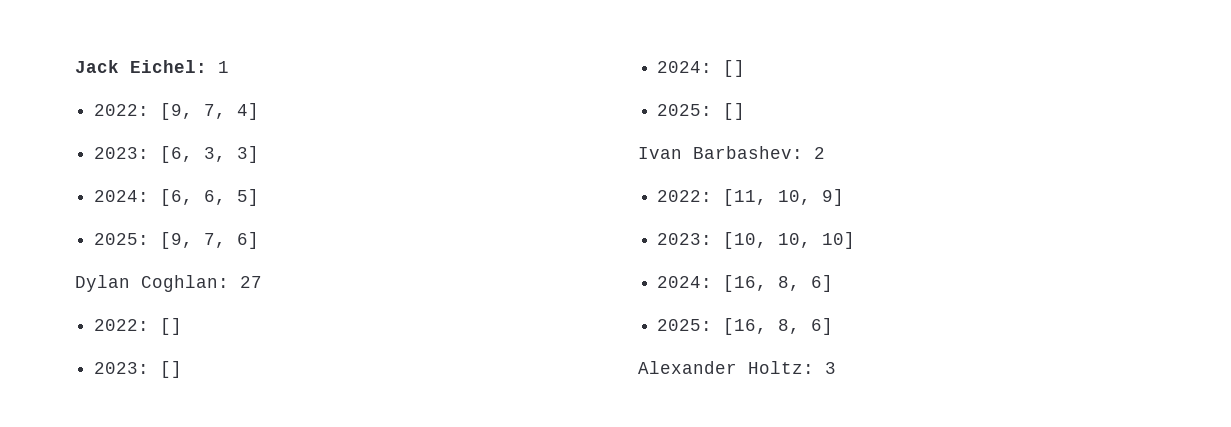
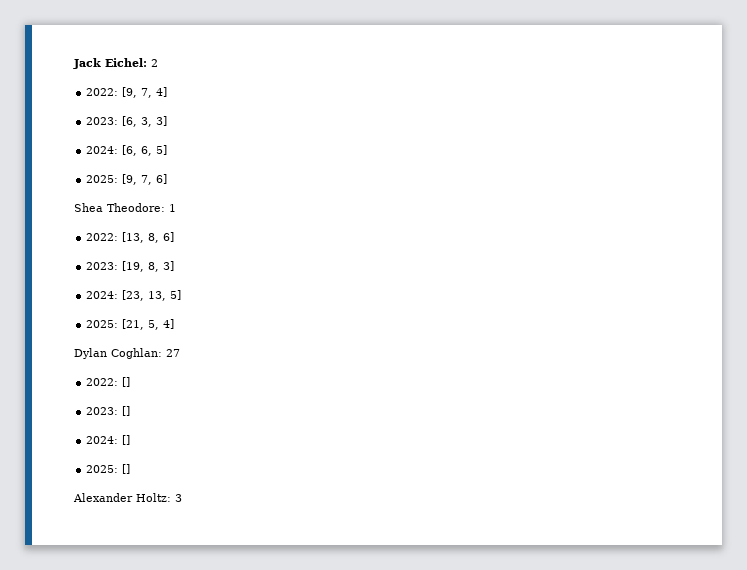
[218,61,229,73] 1 -> [151,59,158,67] 2
(260, 240) none -> [74,203,176,212] [86,232,175,243] [86,261,175,272] [86,290,182,301] [86,319,175,330] // Shea Theodore: 1 // 2022: [13, 8, 6] // 2023: [19, 8, 3] // 2024: [23, 13, 5] // 2025: [21, 5, 4]
[638,146,825,159] [657,189,845,206] [657,232,856,249] [657,275,834,292] [657,318,834,335] // Ivan Barbashev: 2 // 2022: [11, 10, 9] // 2023: [10, 10, 10] // 2024: [16, 8, 6] // 2025: [16, 8, 6] -> (131, 469) none

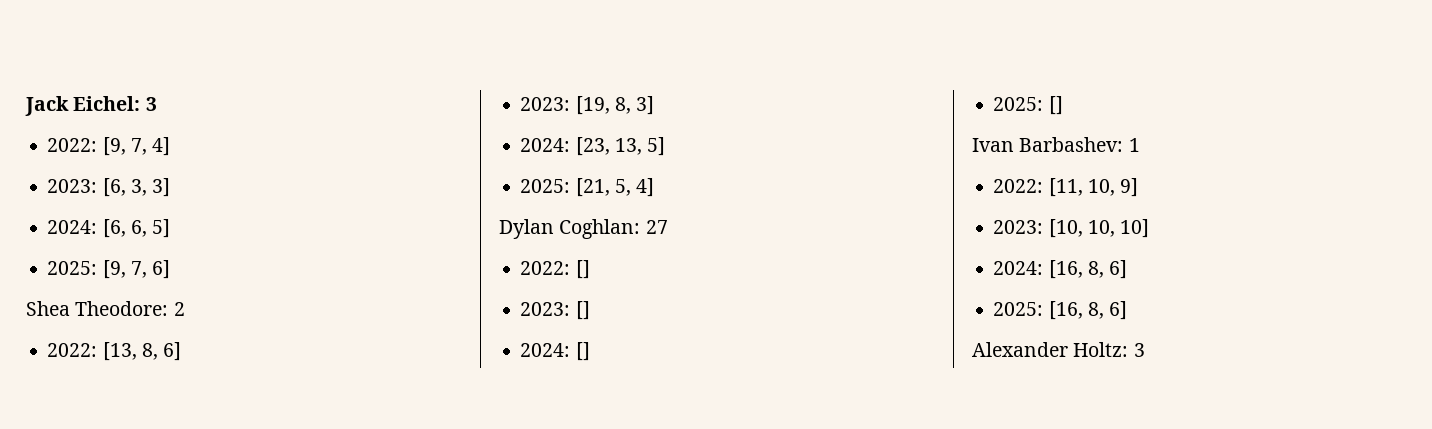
[151,59,158,67] 2 -> [145,97,157,111] 3
[169,204,176,212] 1 -> [173,302,185,316] 2
(131, 469) none -> [972,137,1140,152] [993,178,1139,197] [993,219,1150,238] [993,260,1128,279] [993,301,1128,320] // Ivan Barbashev: 1 // 2022: [11, 10, 9] // 2023: [10, 10, 10] // 2024: [16, 8, 6] // 2025: [16, 8, 6]

